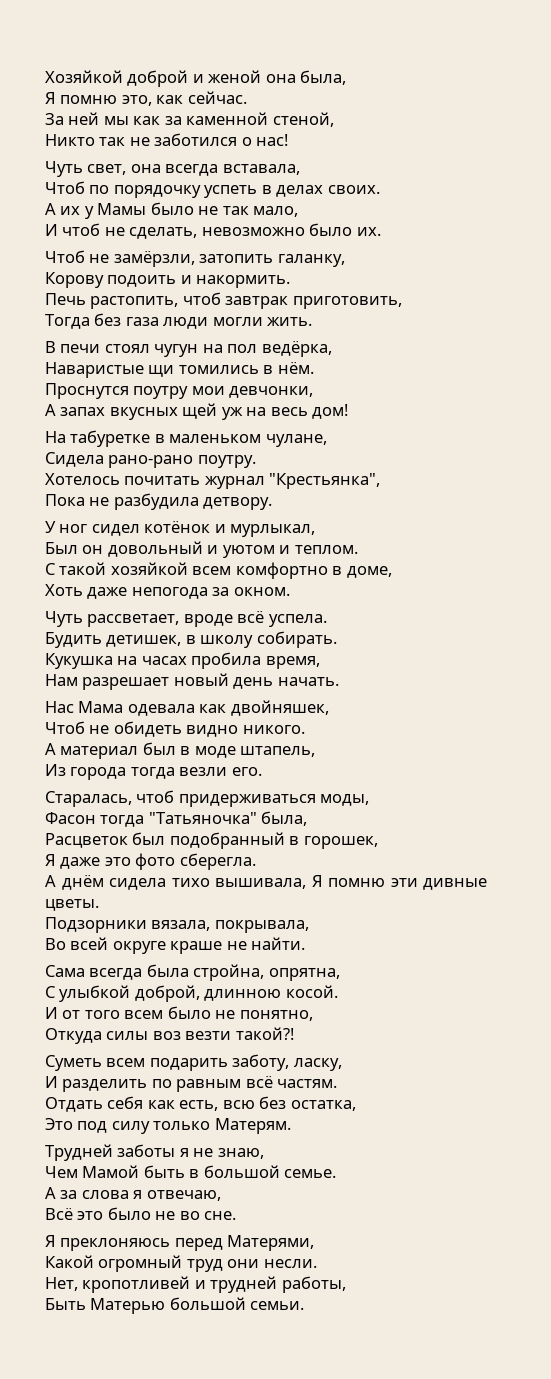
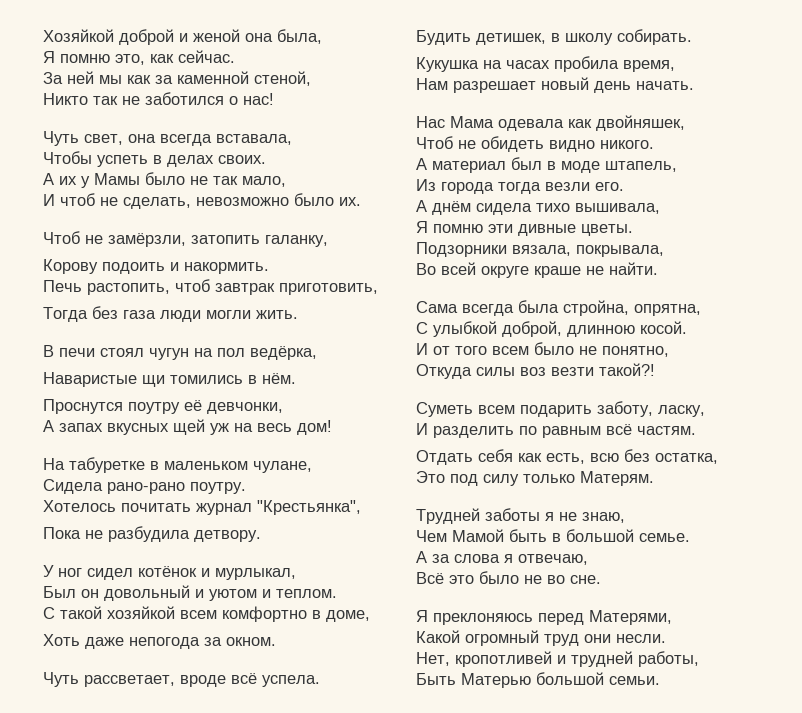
[45,181,201,198] Чтоб по порядочку -> [43,151,92,164] Чтобы
[191,386,225,395] мои -> [184,400,202,411] её
[45,790,370,807] [45,811,308,827] [45,832,378,849] [45,853,256,870] // Старалась, чтоб придерживаться моды, // Фасон тогда "Татьяночка" была, // Расцветок был подобранный в горошек, // Я даже это фото сберегла. -> (624, 186) none
(306, 883) none -> (660, 208) //

